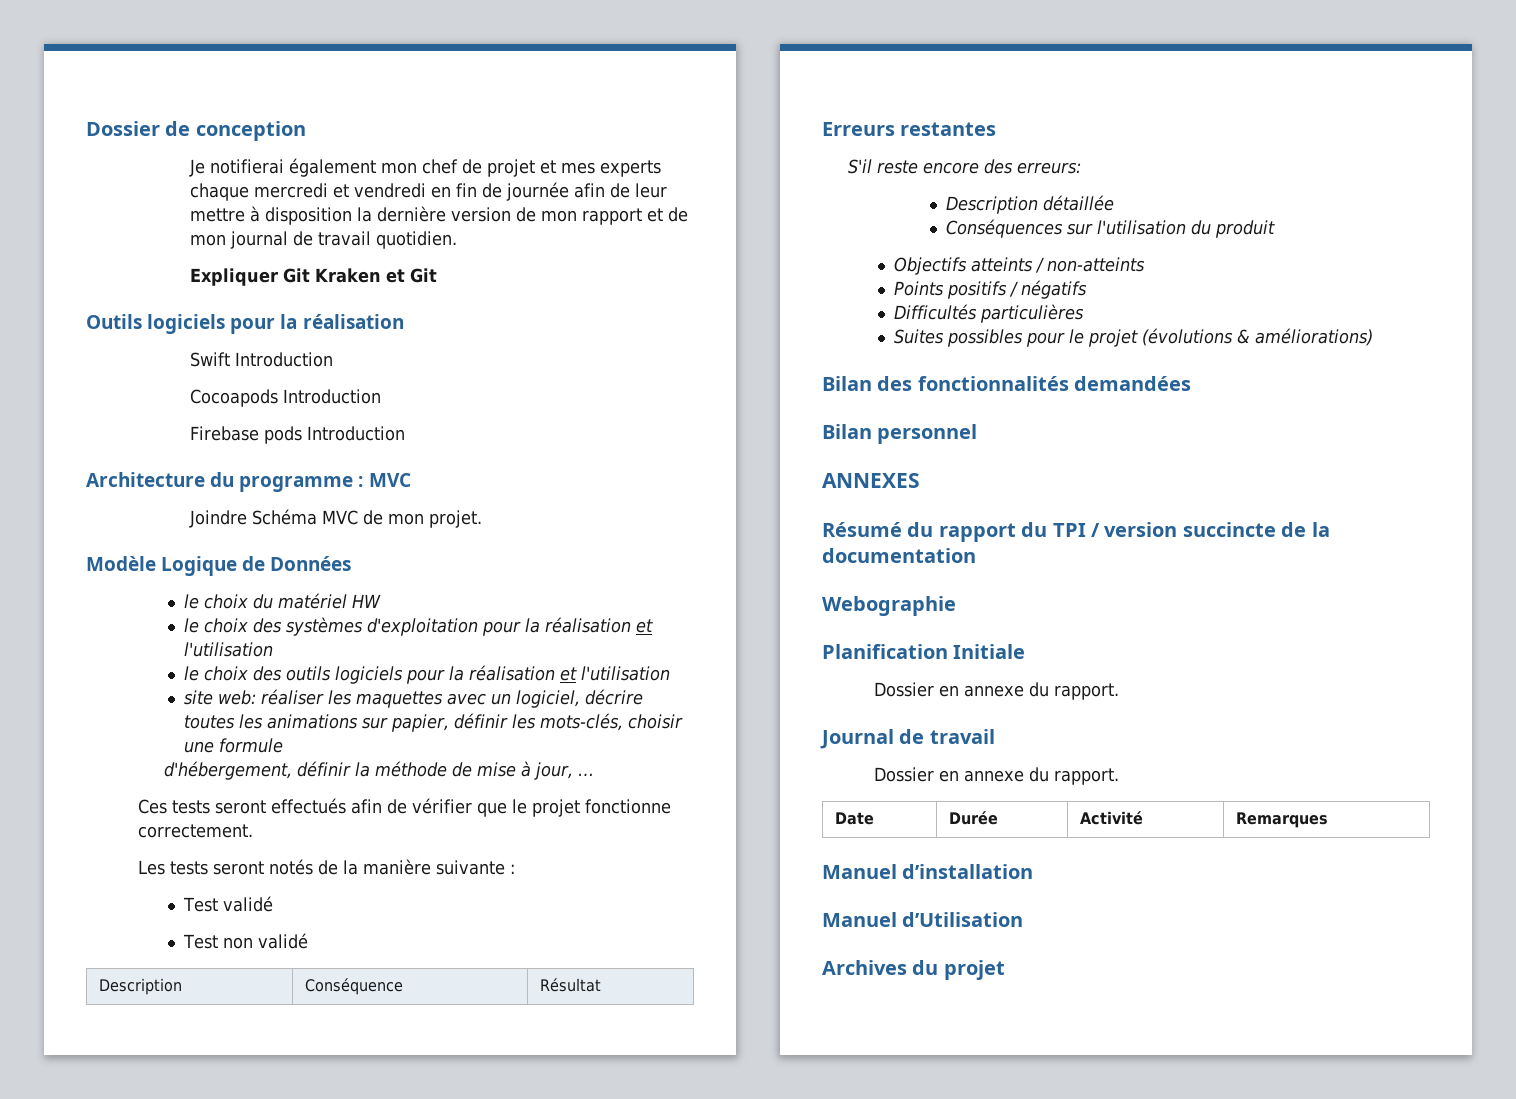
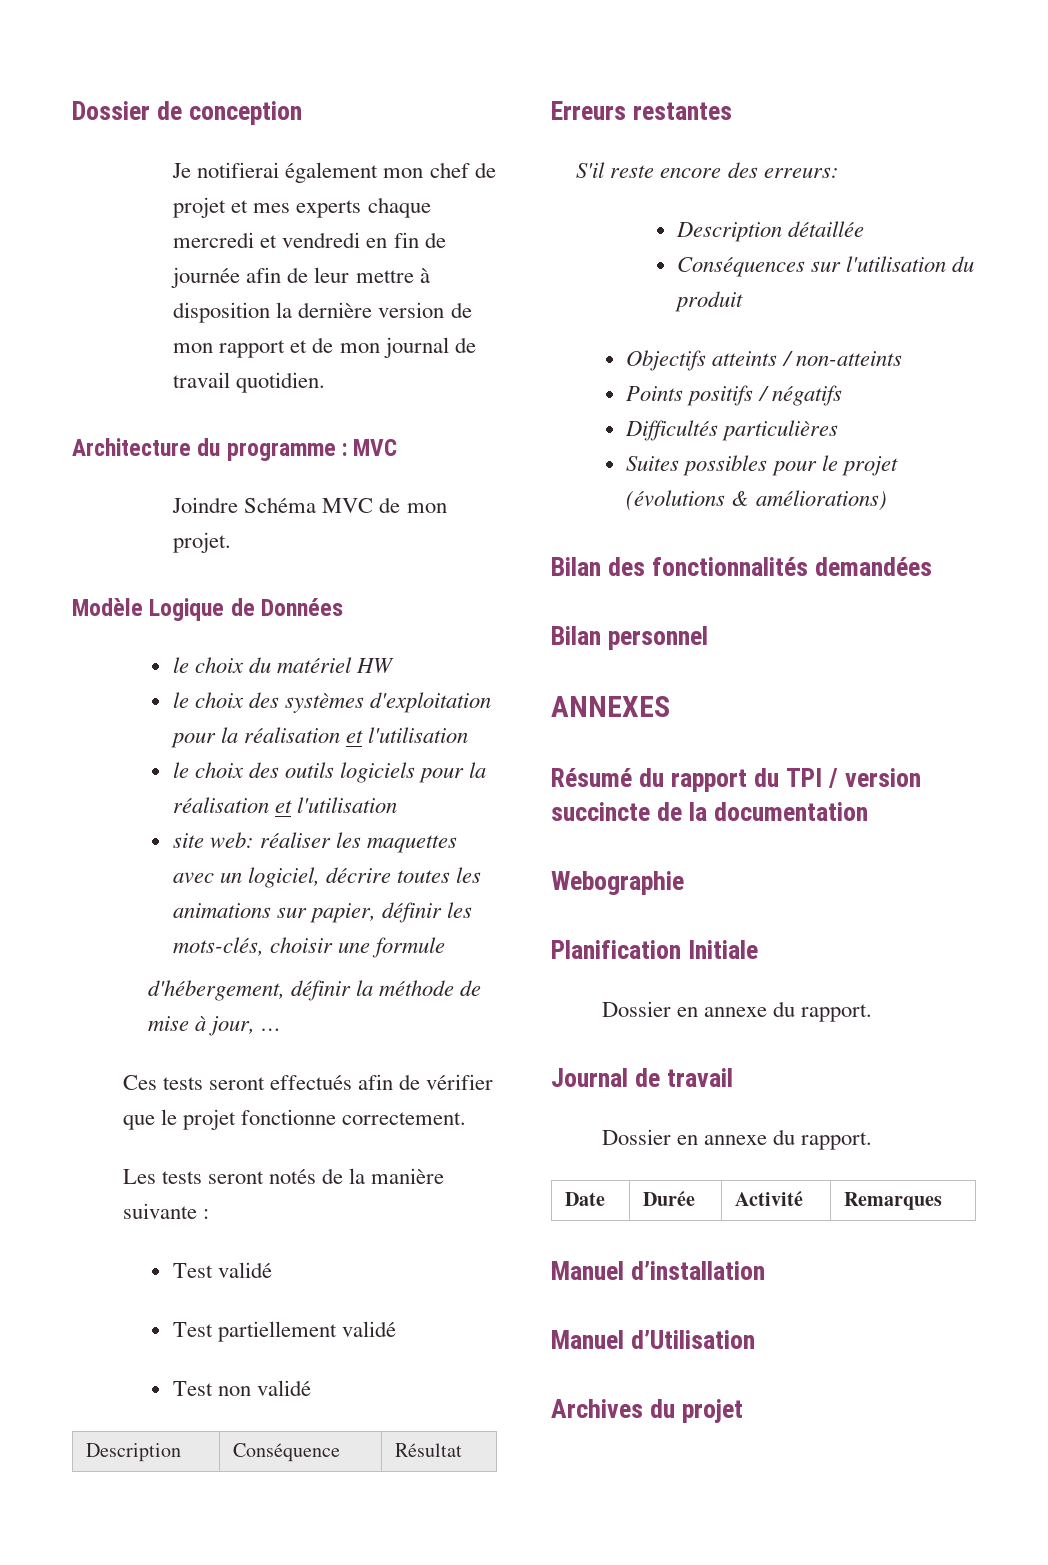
[190,268,438,286] [86,314,404,334] [190,352,334,367] [190,389,382,407] [190,426,406,444] // Expliquer Git Kraken et Git // Outils logiciels pour la réalisation // Swift Introduction // Cocoapods Introduction // Firebase pods Introduction -> (326, 382) none
(273, 904) none -> [172,1321,396,1342] // Test partiellement validé

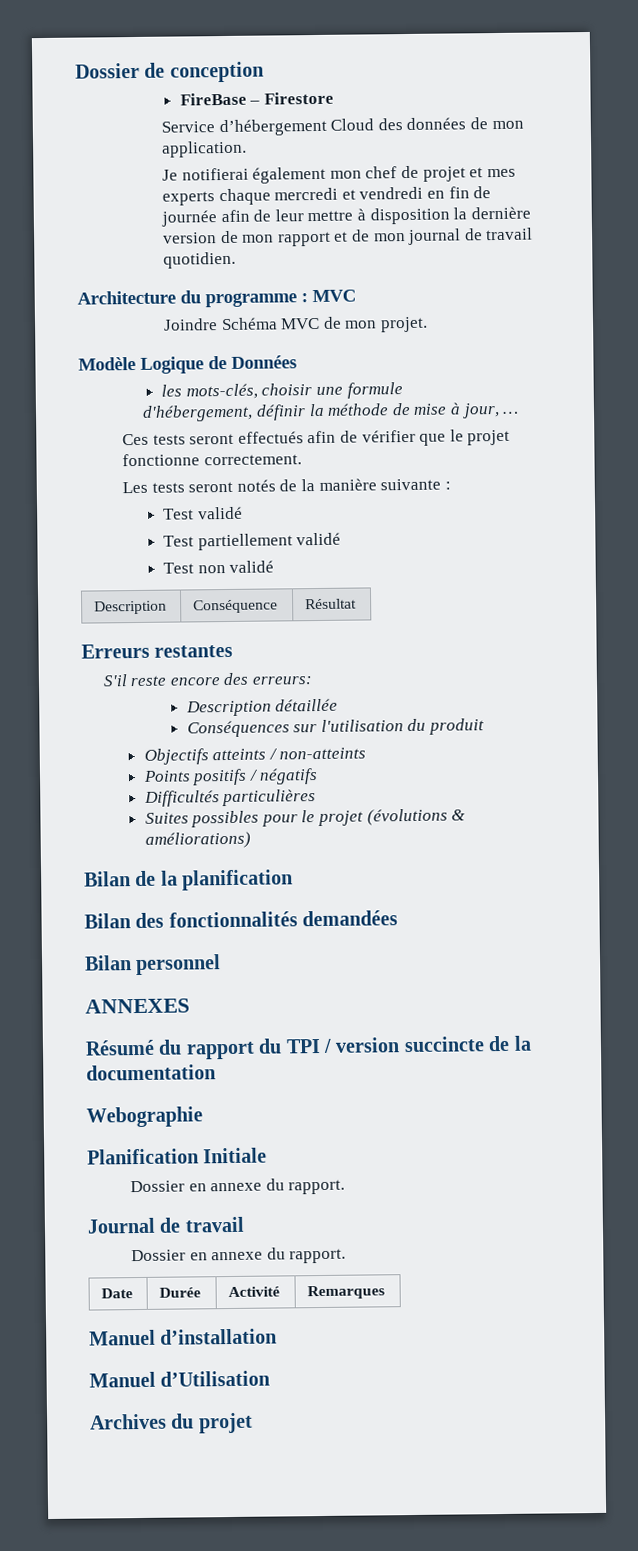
(303, 113) none -> [179,91,334,106] [160,117,524,137] [161,140,247,158] // FireBase – Firestore // Service d’hébergement Cloud des données de mon application.
[172,657,394,673] [172,692,491,713] [170,727,468,748] [172,762,487,783] [172,797,397,813] [172,832,457,853] [172,867,482,888] [172,902,442,923] le choix du matériel HW // le choix des systèmes d'exploitation pour la réalisation et l'utilisation // le choix des outils logiciels pour la réalisation et l'utilisation // site web: réaliser les maquettes avec un logiciel, décrire toutes les animations sur papier, définir -> (297, 362) none
(887, 500) none -> [84,869,294,891] // Bilan de la planification

